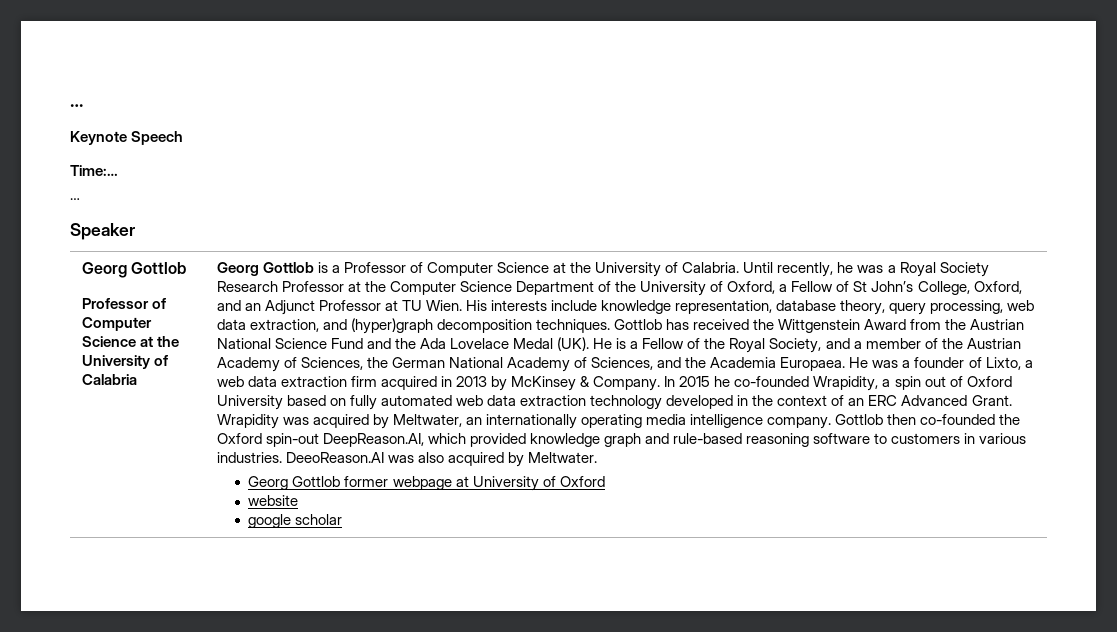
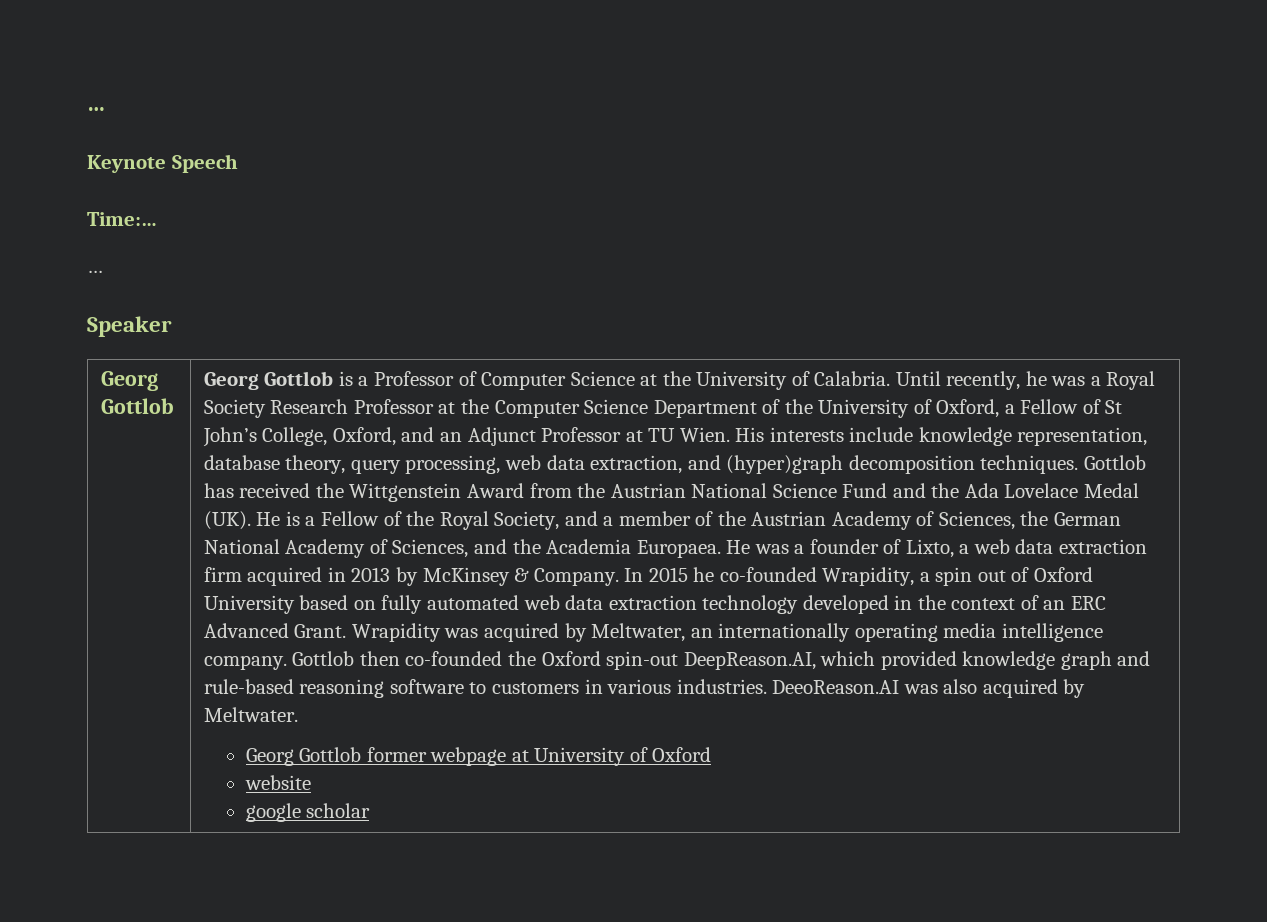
[81,298,166,309] [81,317,152,331] [81,336,179,347] [81,355,168,369] [81,374,137,385] // Professor of Computer Science at the University of Calabria -> (174, 406) none

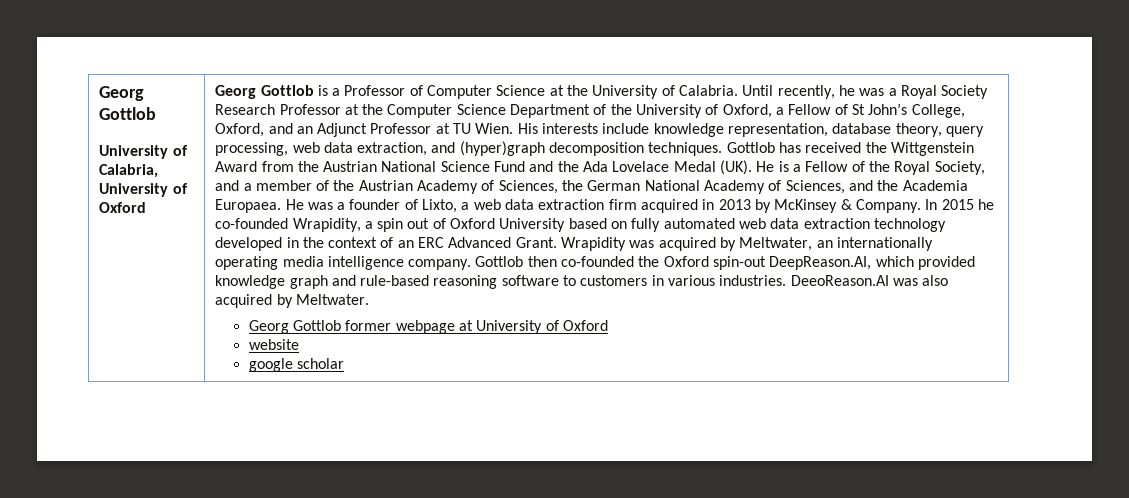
[87,107,106,111] [87,154,238,173] [87,212,157,226] [87,270,103,273] [87,316,172,337] [100,371,158,391] [100,398,174,414] … // Keynote Speech // Time:… // … // Speaker // Georg Gottlob -> [99,86,145,101] [99,107,157,120] [99,145,188,159] [99,164,159,178] [99,183,188,197] [99,202,147,213] Georg Gottlob // University of Calabria, University of Oxford

